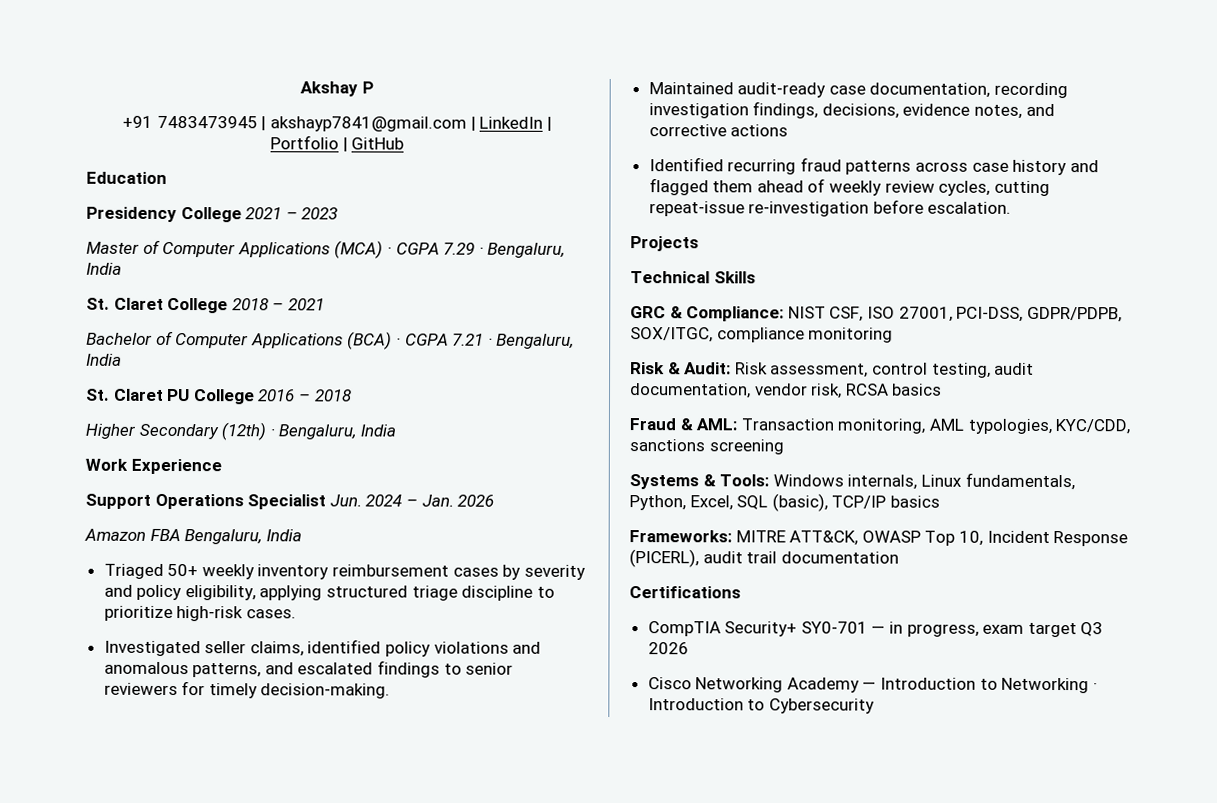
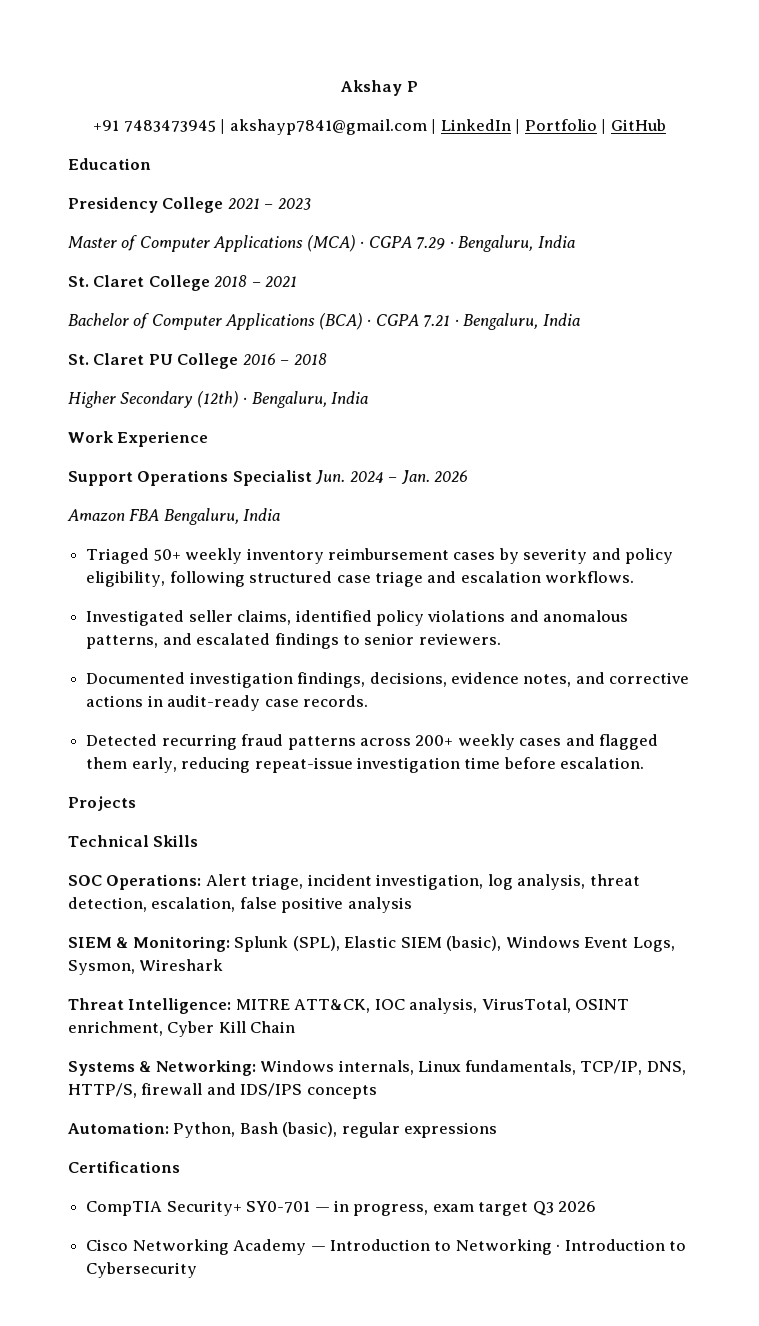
[259,585,555,601] [103,605,296,622] applying structured triage discipline to prioritize high-risk cases. -> [169,571,635,587] following structured case triage and escalation workflows.
[103,681,391,699] [648,82,1069,99] reviewers for timely decision-making. // Maintained audit-ready case documentation, recording -> [418,633,501,645] [86,672,186,684] reviewers. // Documented
[648,157,1099,176] [648,178,1050,196] [648,201,870,217] // Identified recurring fraud patterns across case history and flagged them ahead of weekly review cycles, cutting repeat-issue re-investigation -> [147,695,368,711] [86,734,659,750] [86,757,501,773] in audit-ready case records. // Detected recurring fraud patterns across 200+ weekly cases and flagged them early, reducing repeat-issue investigation time
[630,306,1122,323] [630,327,894,343] [630,362,1035,378] [630,383,943,399] [629,418,1131,435] [629,439,784,455] GRC & Compliance: NIST CSF, ISO 27001, PCI-DSS, GDPR/PDPB, SOX/ITGC, compliance monitoring // Risk & Audit: Risk assessment, control testing, audit documentation, vendor risk, RCSA basics // Fraud & AML: Transaction monitoring, AML typologies, KYC/CDD, sanctions screening -> [68,874,640,890] [68,897,412,913] [68,936,675,952] [68,959,224,975] [68,998,630,1014] [68,1021,296,1037] SOC Operations: Alert triage, incident investigation, log analysis, threat detection, escalation, false positive analysis // SIEM & Monitoring: Splunk (SPL), Elastic SIEM (basic), Windows Event Logs, Sysmon, Wireshark // Threat Intelligence: MITRE ATT&CK, IOC analysis, VirusTotal, OSINT enrichment, Cyber Kill Chain
[719,474,770,487] Tools: -> [155,1060,256,1076] Networking:
[629,493,940,512] [629,530,1129,547] [629,549,899,568] Python, Excel, SQL (basic), TCP/IP basics // Frameworks: MITRE ATT&CK, OWASP Top 10, Incident Response (PICERL), audit trail documentation -> [580,1060,686,1075] [68,1083,377,1099] [68,1122,498,1138] TCP/IP, DNS, HTTP/S, firewall and IDS/IPS concepts // Automation: Python, Bash (basic), regular expressions

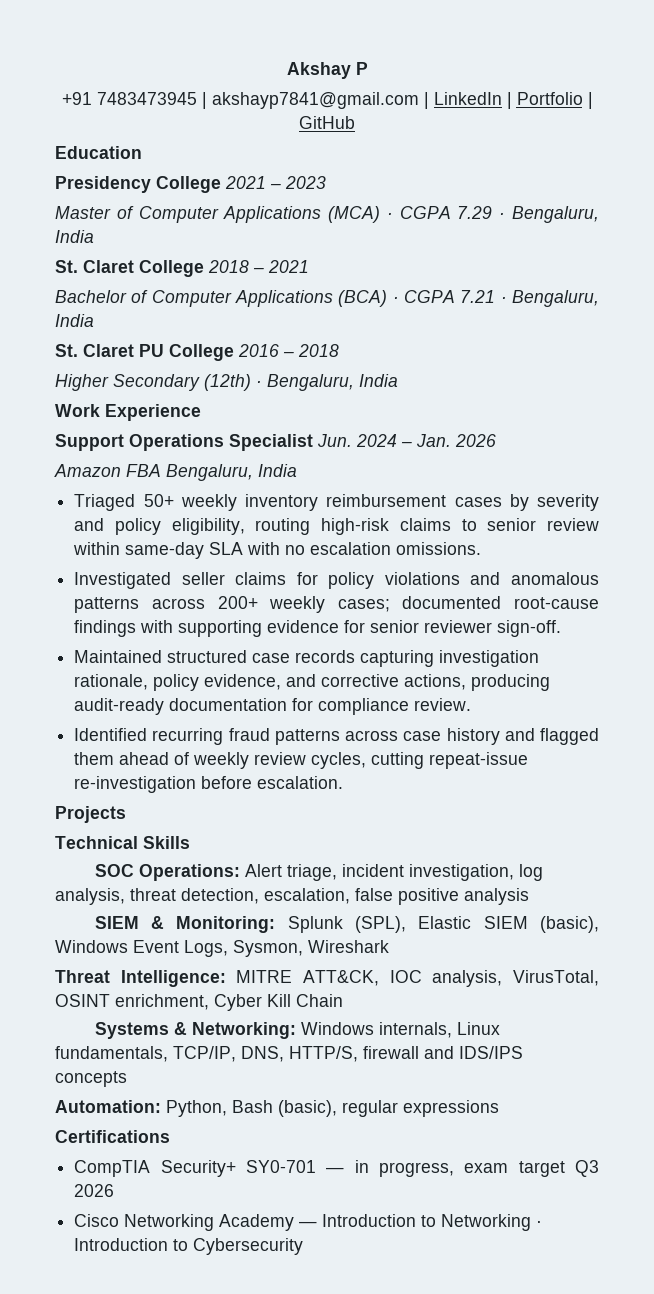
[169,571,635,587] following structured case triage and escalation workflows. -> [255,518,599,535] [73,542,482,559] routing high-risk claims to senior review within same-day SLA with no escalation omissions.
[237,610,372,625] claims, identified -> [235,572,318,585] claims for
[86,633,501,649] [86,672,690,688] [86,695,368,711] [86,734,659,750] [86,757,501,773] patterns, and escalated findings to senior reviewers. // Documented investigation findings, decisions, evidence notes, and corrective actions in audit-ready case records. // Detected recurring fraud patterns across 200+ weekly cases and flagged them early, reducing repeat-issue investigation time -> [74,596,599,613] [74,620,562,637] [74,650,540,667] [74,674,551,691] [74,698,472,715] [74,728,599,745] [74,752,529,769] [74,776,197,793] patterns across 200+ weekly cases; documented root-cause findings with supporting evidence for senior reviewer sign-off. // Maintained structured case records capturing investigation rationale, policy evidence, and corrective actions, producing audit-ready documentation for compliance review. // Identified recurring fraud patterns across case history and flagged them ahead of weekly review cycles, cutting repeat-issue re-investigation

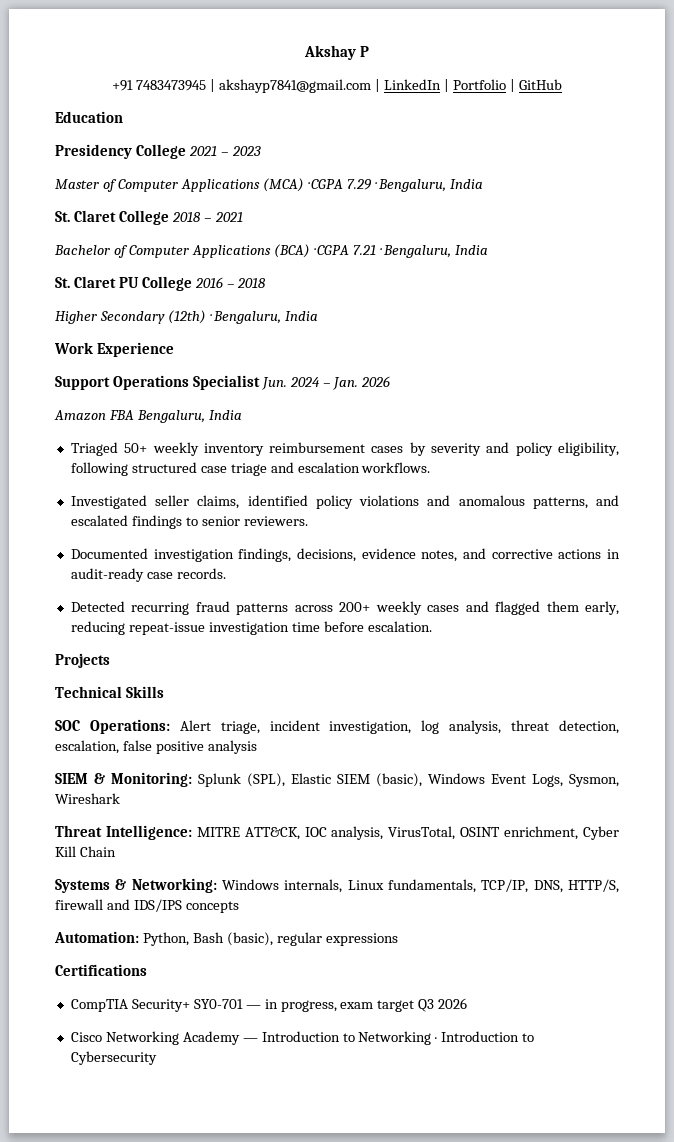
[255,518,599,535] [73,542,482,559] routing high-risk claims to senior review within same-day SLA with no escalation omissions. -> [70,462,431,476] following structured case triage and escalation workflows.
[235,572,318,585] claims for -> [197,495,308,509] claims, identified
[74,596,599,613] [74,620,562,637] [74,650,540,667] [74,674,551,691] [74,698,472,715] [74,728,599,745] [74,752,529,769] [74,776,197,793] patterns across 200+ weekly cases; documented root-cause findings with supporting evidence for senior reviewer sign-off. // Maintained structured case records capturing investigation rationale, policy evidence, and corrective actions, producing audit-ready documentation for compliance review. // Identified recurring fraud patterns across case history and flagged them ahead of weekly review cycles, cutting repeat-issue re-investigation -> [532,495,619,509] [70,515,308,529] [70,548,620,562] [70,568,226,582] [70,601,619,615] [70,621,320,635] patterns, and escalated findings to senior reviewers. // Documented investigation findings, decisions, evidence notes, and corrective actions in audit-ready case records. // Detected recurring fraud patterns across 200+ weekly cases and flagged them early, reducing repeat-issue investigation time

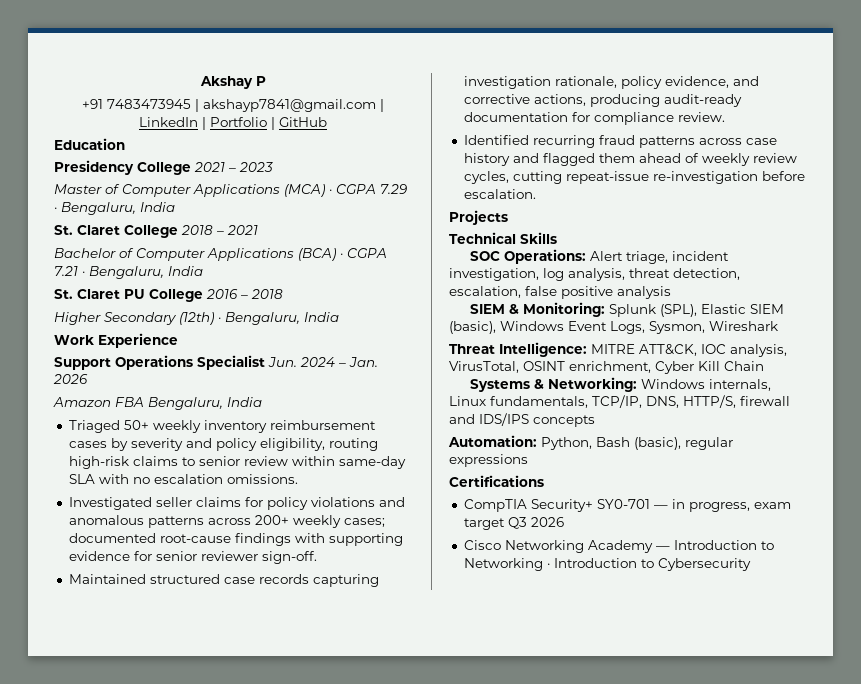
[70,462,431,476] following structured case triage and escalation workflows. -> [328,438,378,451] [68,456,406,469] [68,474,298,484] routing high-risk claims to senior review within same-day SLA with no escalation omissions.
[197,495,308,509] claims, identified -> [195,497,263,507] claims for
[532,495,619,509] [70,515,308,529] [70,548,620,562] [70,568,226,582] [70,601,619,615] [70,621,320,635] patterns, and escalated findings to senior reviewers. // Documented investigation findings, decisions, evidence notes, and corrective actions in audit-ready case records. // Detected recurring fraud patterns across 200+ weekly cases and flagged them early, reducing repeat-issue investigation time -> [147,515,385,528] [68,533,403,546] [68,551,317,564] [68,574,379,587] [463,76,759,89] [463,94,742,107] [463,112,725,125] [463,135,777,148] [463,153,797,166] [463,171,758,184] patterns across 200+ weekly cases; documented root-cause findings with supporting evidence for senior reviewer sign-off. // Maintained structured case records capturing investigation rationale, policy evidence, and corrective actions, producing audit-ready documentation for compliance review. // Identified recurring fraud patterns across case history and flagged them ahead of weekly review cycles, cutting repeat-issue re-investigation

